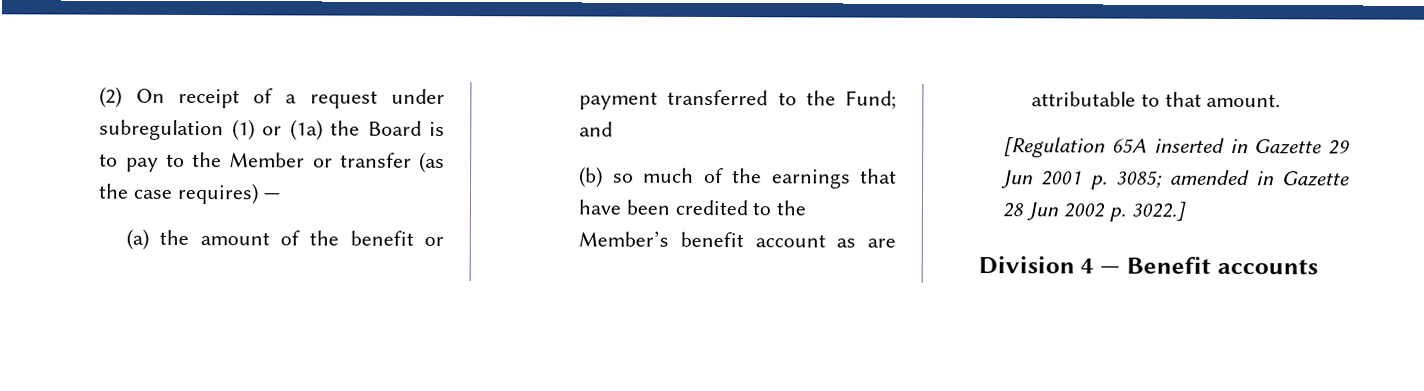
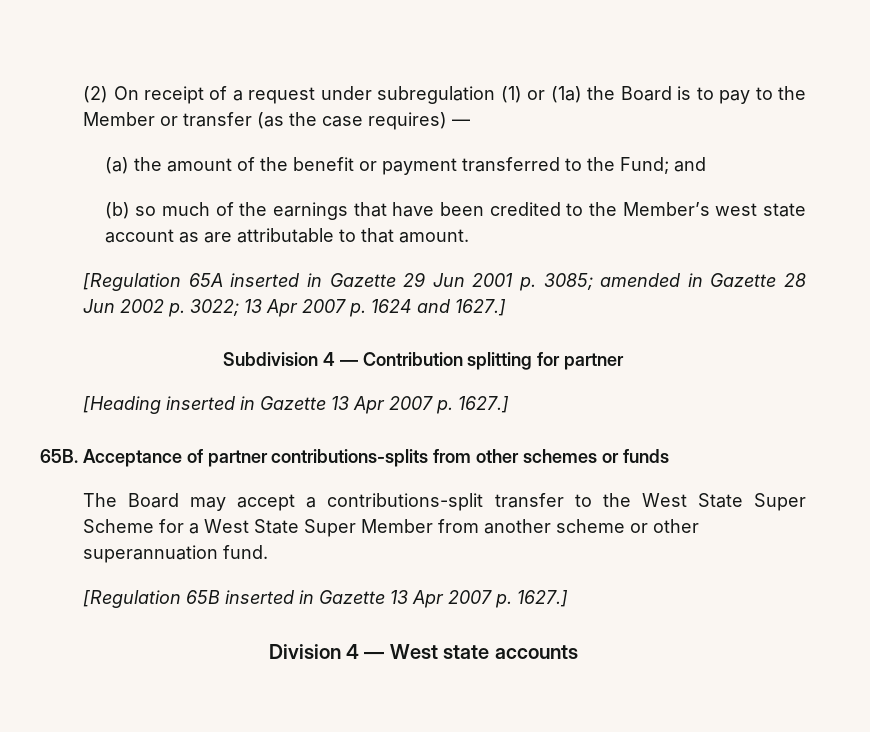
[679,231,744,248] benefit -> [715,203,806,217] west state
[1130,201,1186,221] 3022.] -> [190,299,507,317] [222,352,625,370] [83,396,510,414] [40,449,669,467] [83,493,807,511] [83,519,700,537] [83,545,269,563] [83,590,569,608] 3022; 13 Apr 2007 p. 1624 and 1627.] // Subdivision 4 — Contribution splitting for partner // [Heading inserted in Gazette 13 Apr 2007 p. 1627.] // 65B. Acceptance of partner contributions-splits from other schemes or funds // The Board may accept a contributions-split transfer to the West State Super Scheme for a West State Super Member from another scheme or other superannuation fund. // [Regulation 65B inserted in Gazette 13 Apr 2007 p. 1627.]
[1125,256,1211,274] Benefit -> [389,644,490,659] West state

